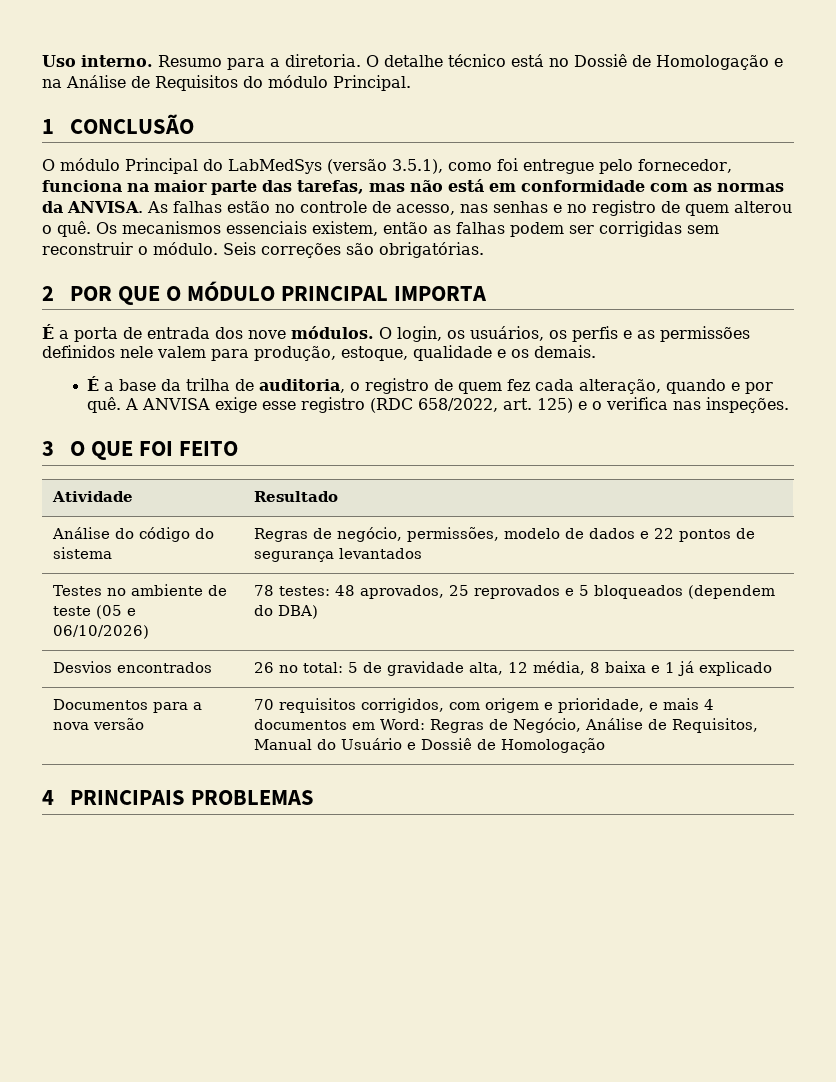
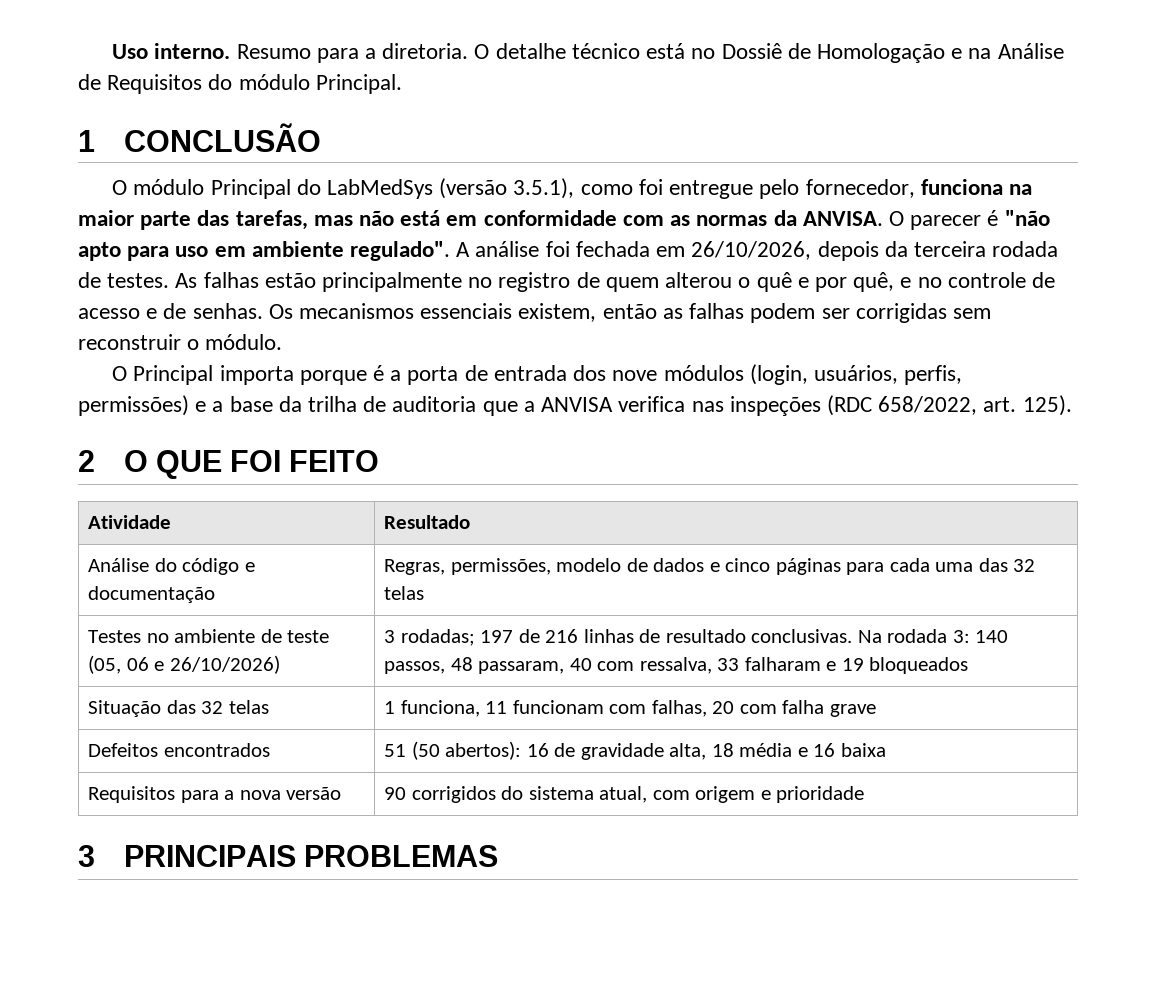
[147,201,562,215] As falhas estão no controle de acesso, nas senhas e -> [888,210,1050,230] [78,241,1059,261] [78,272,463,292] O parecer é "não apto para uso em ambiente regulado". A análise foi fechada em 26/10/2026, depois da terceira rodada de testes. As falhas estão principalmente
[57,221,91,237] quê. -> [756,272,1055,292] [78,303,263,319] quê e por quê, e no controle de acesso e de senhas.
[223,242,484,258] [42,281,488,305] [42,324,54,339] Seis correções são obrigatórias. // 2 POR QUE O MÓDULO PRINCIPAL IMPORTA // É -> [112,365,385,385] // O Principal importa porque é
[291,326,750,342] [42,345,596,361] [87,376,100,391] módulos. O login, os usuários, os perfis e as permissões definidos nele valem para produção, estoque, qualidade e os demais. // É -> [663,364,963,385] [78,395,207,416] módulos (login, usuários, perfis, permissões) e
[259,378,774,394] [87,397,790,413] [42,441,54,456] auditoria, o registro de quem fez cada alteração, quando e por quê. A ANVISA exige esse registro (RDC 658/2022, art. 125) e o verifica nas inspeções. // 3 -> [392,395,1072,416] [78,450,95,472] auditoria que a ANVISA verifica nas inspeções (RDC 658/2022, art. 125). // 2
[194,528,214,539] [52,547,112,559] [253,527,402,542] do sistema | Regras de negócio, -> [244,562,255,572] [88,586,216,603] [384,559,446,575] e documentação | Regras,
[653,528,755,542] [253,548,422,562] 22 pontos de segurança levantados -> [725,558,1036,575] [384,586,425,600] cinco páginas para cada uma das 32 telas
[95,605,136,619] [52,625,149,639] [253,585,775,599] [253,605,318,619] [52,661,212,673] [253,661,772,676] [52,699,202,713] [52,718,144,730] [253,698,714,713] [253,718,759,733] [253,738,605,753] [42,790,54,805] (05 e 06/10/2026) | 78 testes: 48 aprovados, 25 reprovados e 5 bloqueados (dependem do DBA) // Desvios encontrados | 26 no total: 5 de gravidade alta, 12 média, 8 baixa e 1 já explicado // Documentos para a nova versão | 70 requisitos corrigidos, com origem e prioridade, e mais 4 documentos em Word: Regras de Negócio, Análise de Requisitos, Manual do Usuário e Dossiê de Homologação // 4 -> [88,655,280,674] [384,629,1009,646] [384,657,969,674] [88,700,269,717] [384,700,876,717] [88,743,270,757] [384,741,886,760] [88,786,342,803] [384,786,865,803] [78,845,95,867] (05, 06 e 26/10/2026) | 3 rodadas; 197 de 216 linhas de resultado conclusivas. Na rodada 3: 140 passos, 48 passaram, 40 com ressalva, 33 falharam e 19 bloqueados // Situação das 32 telas | 1 funciona, 11 funcionam com falhas, 20 com falha grave // Defeitos encontrados | 51 (50 abertos): 16 de gravidade alta, 18 média e 16 baixa // Requisitos para a nova versão | 90 corrigidos do sistema atual, com origem e prioridade // 3

